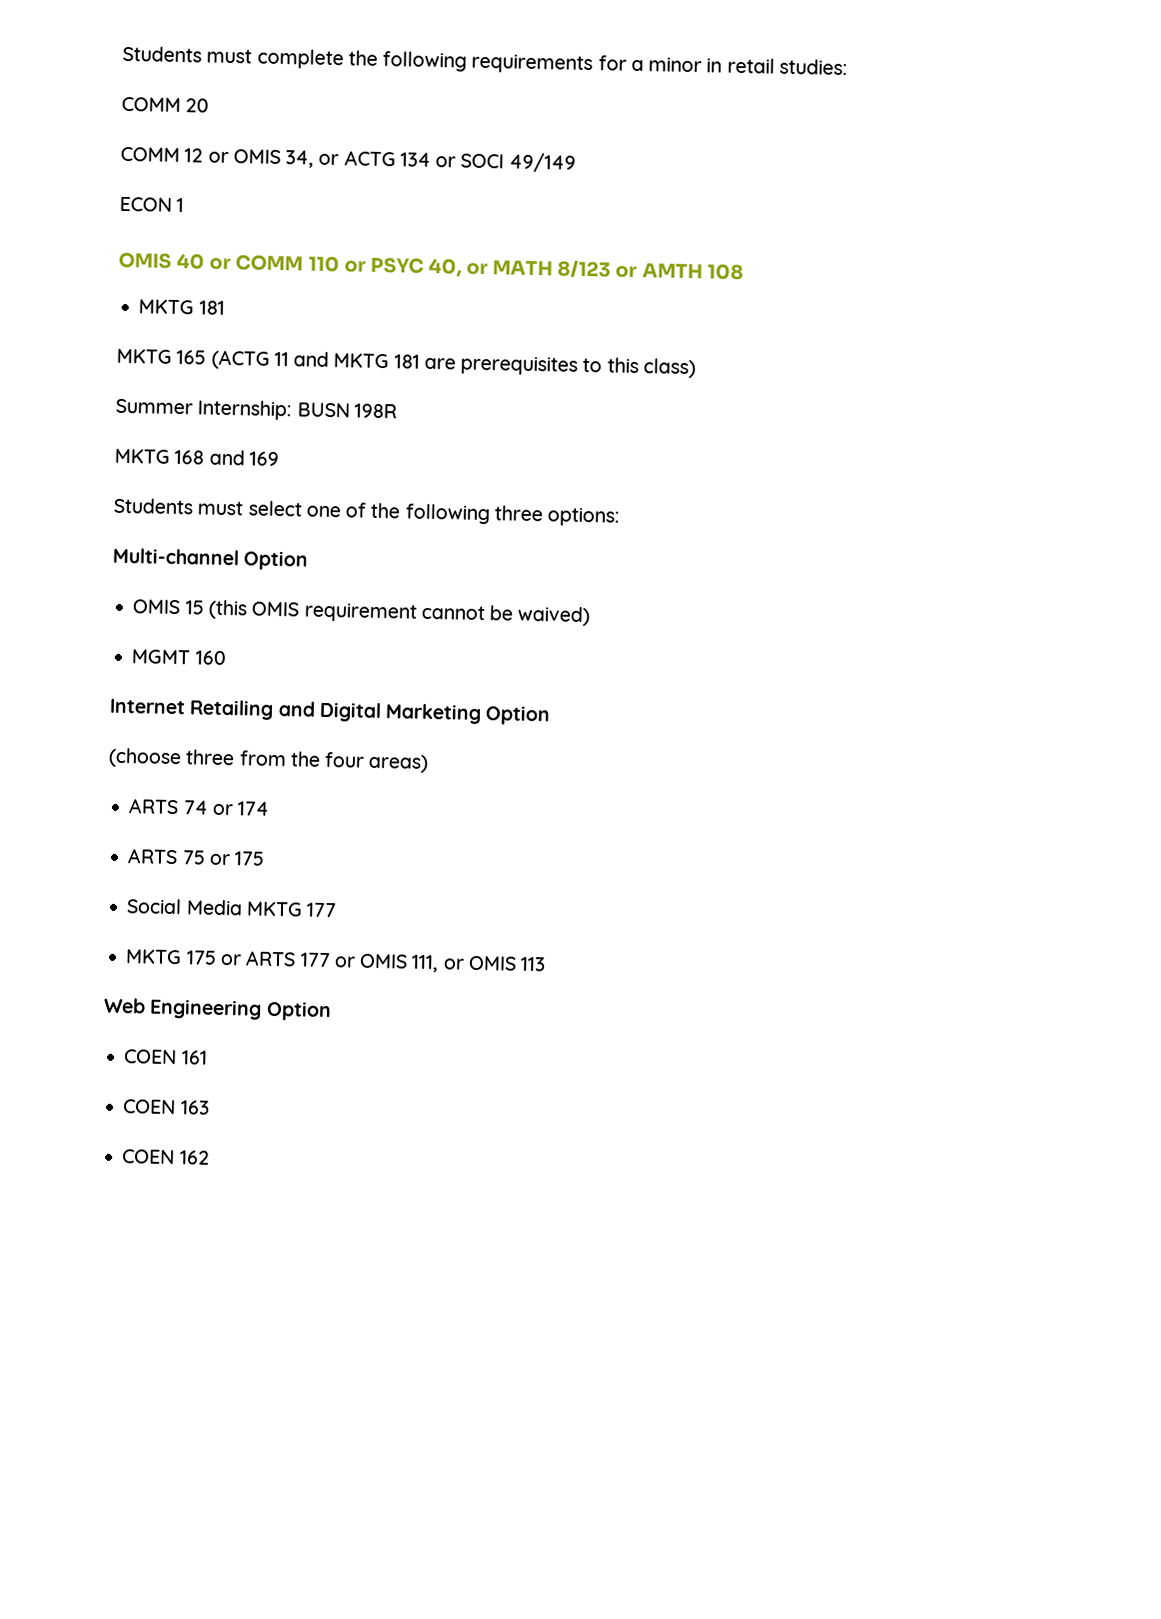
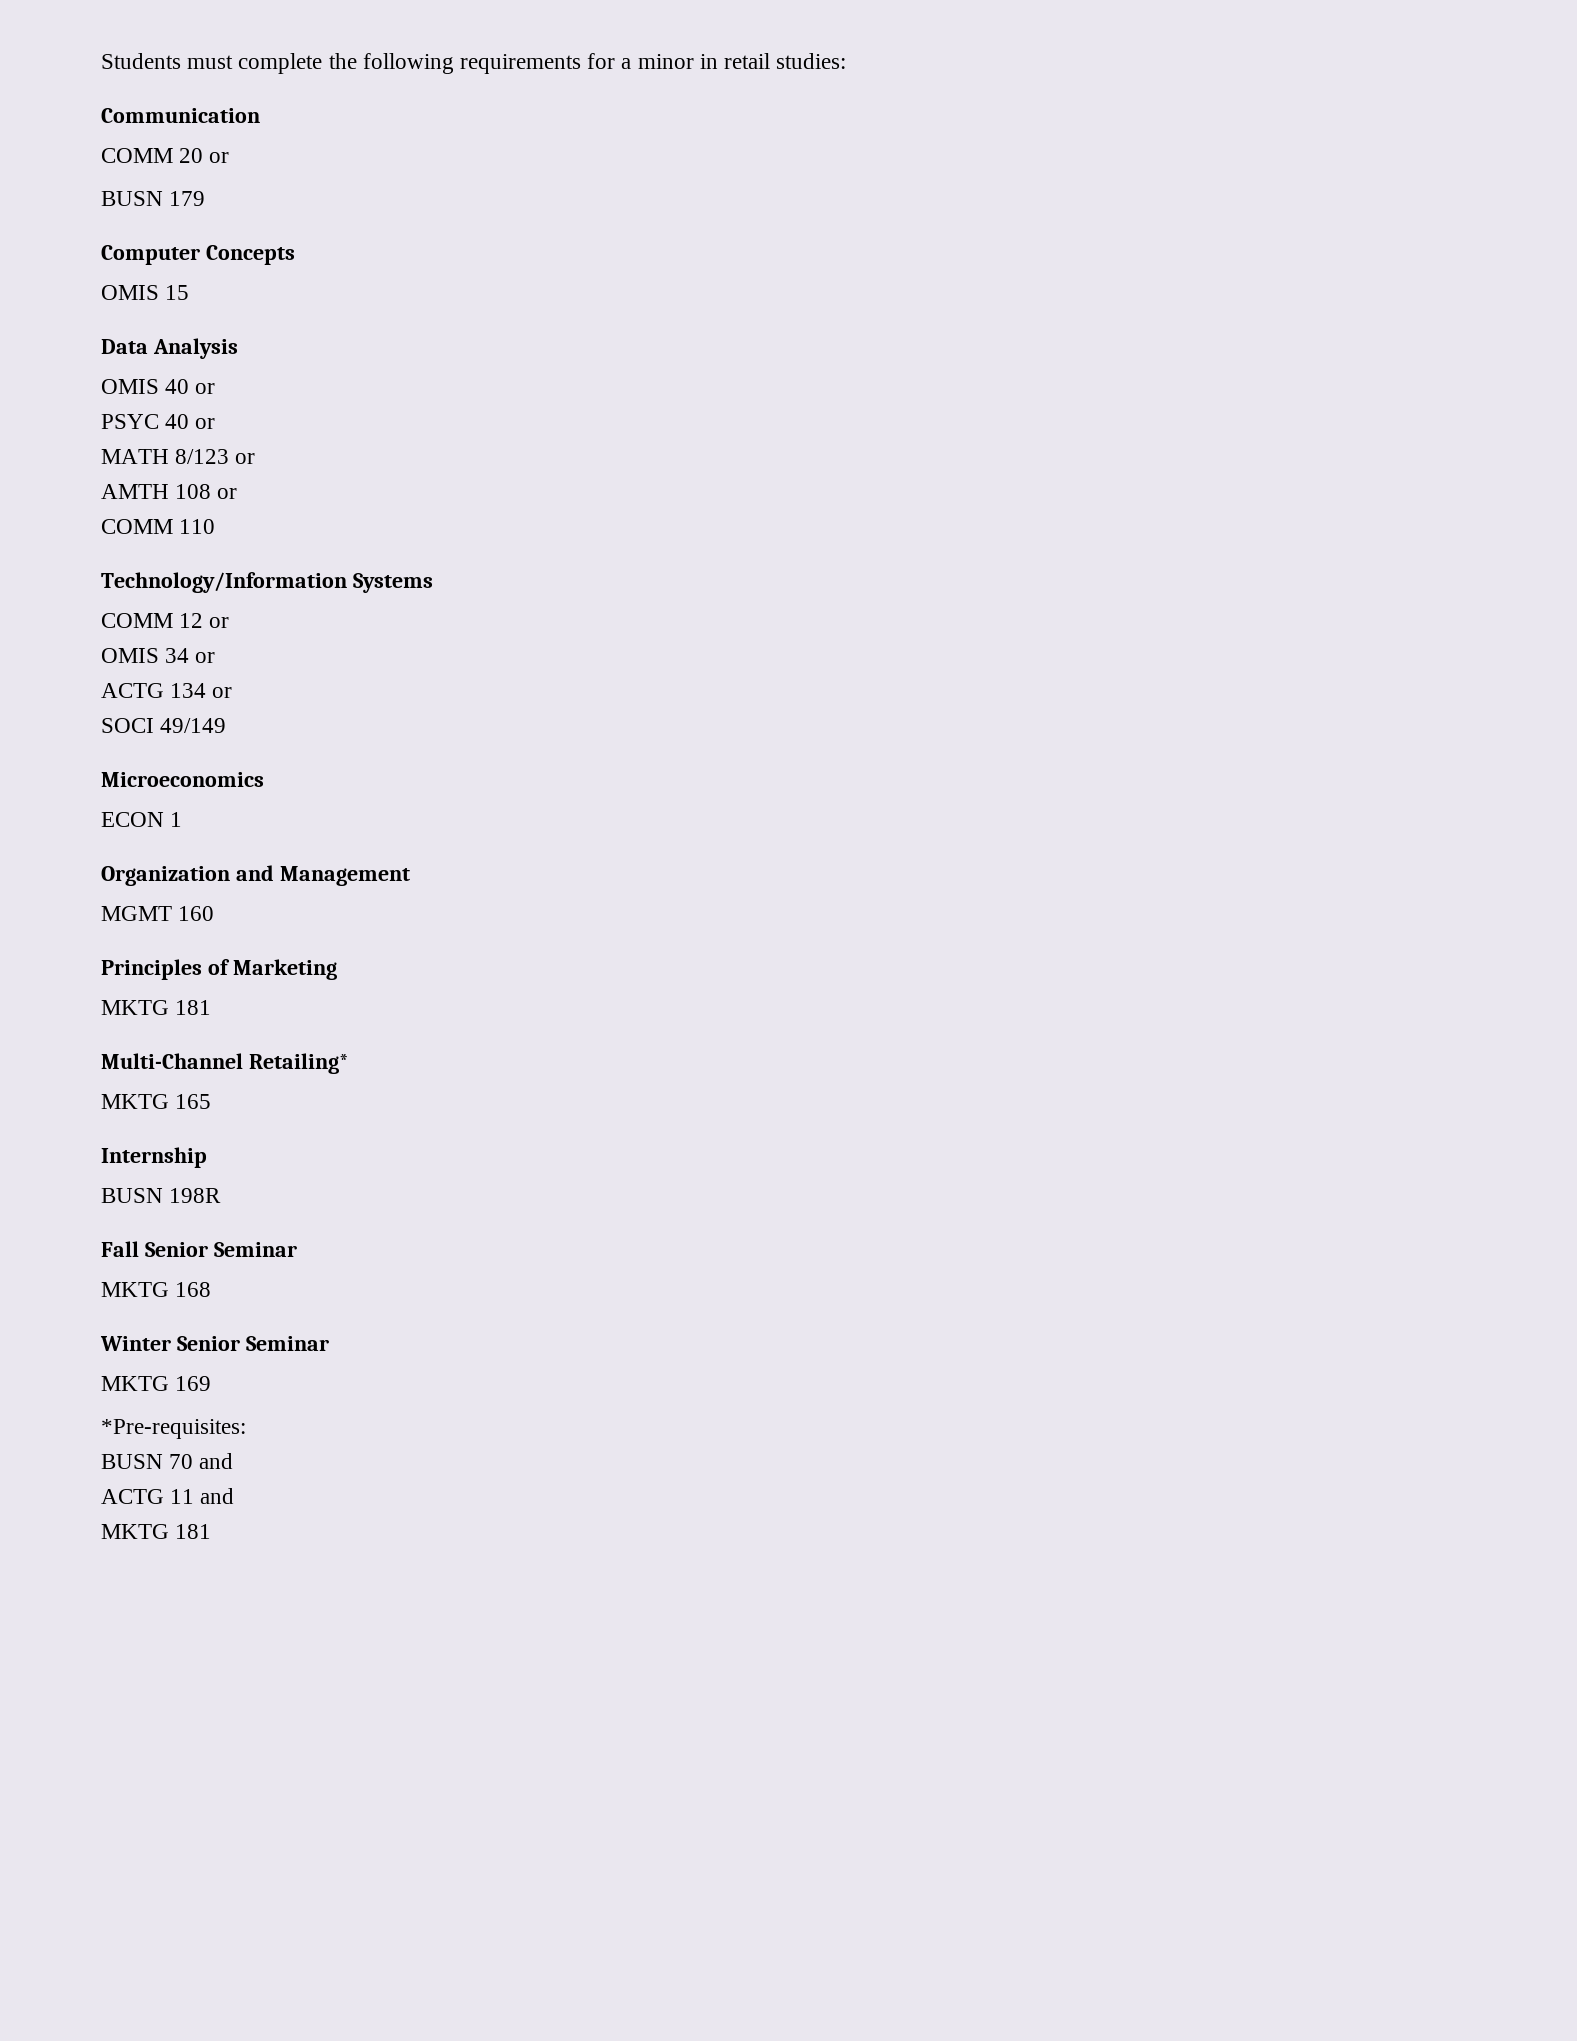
(848, 67) none -> [101,108,260,123] // Communication
(210, 105) none -> [209,152,230,163] [101,191,206,206] [101,245,295,265] [101,285,190,300] [101,338,238,359] [101,379,216,394] [101,414,216,429] [101,449,256,464] [101,484,238,499] [101,519,216,534] [101,572,433,593] or // BUSN 179 // Computer Concepts // OMIS 15 // Data Analysis // OMIS 40 or // PSYC 40 or // MATH 8/123 or // AMTH 108 or // COMM 110 // Technology/Information Systems
[232,149,340,168] OMIS 34, or -> [101,648,216,663] // OMIS 34 or //
(457, 162) none -> (233, 692) //
(576, 162) none -> [101,772,264,787] // Microeconomics
[118,251,744,281] [138,299,225,315] OMIS 40 or COMM 110 or PSYC 40, or MATH 8/123 or AMTH 108 // MKTG 181 -> [101,865,410,886] [101,906,215,921] [101,959,337,980] [101,1000,212,1015] [101,1053,349,1074] Organization and Management // MGMT 160 // Principles of Marketing // MKTG 181 // Multi-Channel Retailing*
[210,349,696,379] [115,398,293,421] (ACTG 11 and MKTG 181 are prerequisites to this class) // Summer Internship: -> [101,1147,207,1168] // Internship //
(397, 411) none -> [101,1241,297,1257] // Fall Senior Seminar
[208,449,279,467] [113,497,621,527] [112,547,309,571] [132,599,591,627] [131,649,227,666] [109,698,552,726] [108,747,430,774] [128,798,271,816] [127,848,266,866] [126,898,338,918] [125,949,547,973] [103,997,332,1022] [123,1049,208,1065] [122,1099,210,1115] [122,1149,210,1165] and 169 // Students must select one of the following three options: // Multi-channel Option // OMIS 15 (this OMIS requirement cannot be waived) // MGMT 160 // Internet Retailing and Digital Marketing Option // (choose three from the four areas) // ARTS 74 or 174 // ARTS 75 or 175 // Social Media MKTG 177 // MKTG 175 or ARTS 177 or OMIS 111, or OMIS 113 // Web Engineering Option // COEN 161 // COEN 163 // COEN 162 -> [100,1336,329,1351] [101,1376,212,1391] [101,1419,246,1439] [101,1453,234,1469] [101,1488,235,1504] [101,1524,212,1539] // Winter Senior Seminar // MKTG 169 // *Pre-requisites: // BUSN 70 and // ACTG 11 and // MKTG 181

